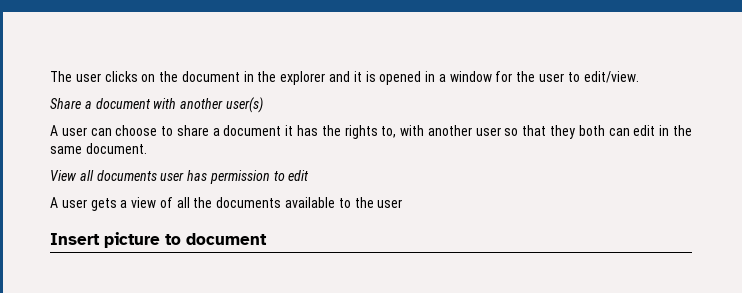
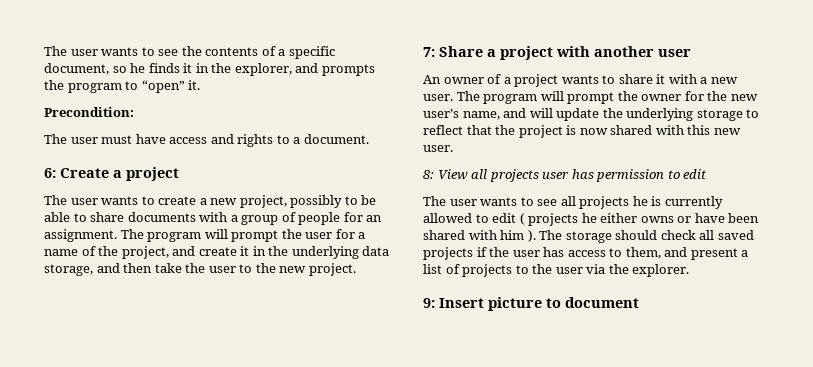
[50,71,639,85] [50,97,263,113] [50,125,692,139] [50,143,147,154] The user clicks on the document in the explorer and it is opened in a window for the user to edit/view. // Share a document with another user(s) // A user can choose to share a document it has the rights to, with another user so that they both can edit in the same document. // -> [44,46,335,59] [44,63,375,76] [44,80,201,93] [44,107,134,117] [44,134,369,147] [44,167,179,181] [44,195,377,208] [44,212,383,225] [44,229,366,242] [44,246,390,259] [44,263,356,276] [423,46,691,60] [423,74,738,87] [423,91,758,104] [423,108,760,121] [423,125,741,138] [423,145,453,152] [423,170,434,179] The user wants to see the contents of a specific document, so he finds it in the explorer, and prompts the program to “open” it. // Precondition: // The user must have access and rights to a document. // 6: Create a project // The user wants to create a new project, possibly to be able to share documents with a group of people for an assignment. The program will prompt the user for a name of the project, and create it in the underlying data storage, and then take the user to the new project. // 7: Share a project with another user // An owner of a project wants to share it with a new user. The program will prompt the owner for the new user’s name, and will update the underlying storage to reflect that the project is now shared with this new user. // 8:
[96,170,157,181] documents -> [489,169,539,182] projects
[50,197,336,211] A user gets a view of all the documents available -> [423,196,723,209] [423,213,760,226] [423,230,754,243] [423,247,749,260] [423,264,513,277] The user wants to see all projects he is currently allowed to edit ( projects he either owns or have been shared with him ). The storage should check all saved projects if the user has access to them, and present a list of projects
(403, 203) // -> [586,264,690,277] [423,298,435,308] via the explorer. // 9:

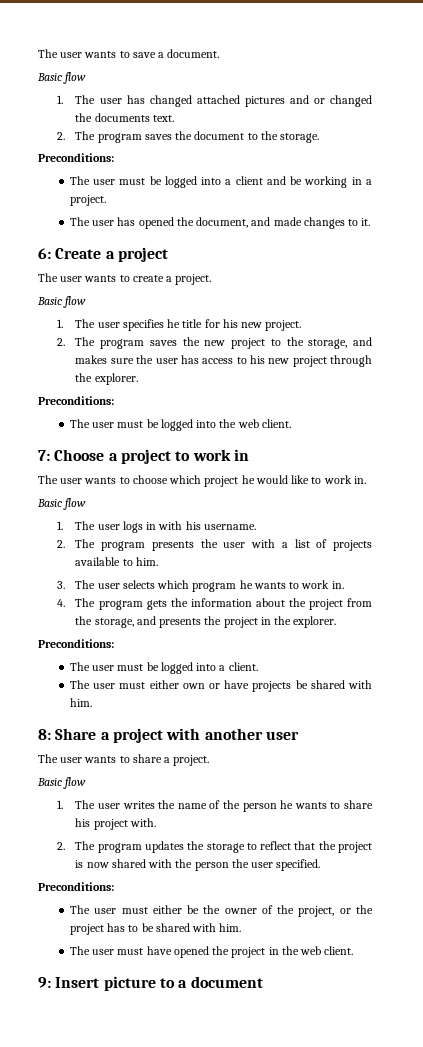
[44,46,335,59] [44,63,375,76] [44,80,201,93] [44,107,134,117] [44,134,369,147] The user wants to see the contents of a specific document, so he finds it in the explorer, and prompts the program to “open” it. // Precondition: // The user must have access and rights to a document. -> [38,49,220,58] [37,72,87,84] [56,95,372,107] [75,113,174,122] [56,131,320,143] [38,153,114,162] [69,176,373,188] [69,195,106,206] [69,217,371,229] The user wants to save a document. // Basic flow // 1. The user has changed attached pictures and or changed the documents text. // 2. The program saves the document to the storage. // Preconditions: // The user must be logged into a client and be working in a project. // The user has opened the document, and made changes to it.
[210,195,377,208] [44,212,383,225] [44,229,366,242] [44,246,390,259] [44,263,356,276] [423,47,435,57] new project, possibly to be able to share documents with a group of people for an assignment. The program will prompt the user for a name of the project, and create it in the underlying data storage, and then take the user to the new project. // 7: -> [175,274,212,285] [37,296,87,308] [56,319,302,331] [56,337,372,349] [75,355,372,367] [75,373,138,385] [38,396,114,405] [69,419,291,431] [38,449,249,464] [38,475,366,487] [37,498,87,510] [56,521,256,533] [56,539,372,551] [75,557,158,566] [56,580,344,592] [56,598,372,610] [75,616,337,628] [38,639,114,648] [69,662,258,674] [69,680,372,692] [69,698,92,707] [38,729,51,740] project. // Basic flow // 1. The user specifies he title for his new project. // 2. The program saves the new project to the storage, and makes sure the user has access to his new project through the explorer. // Preconditions: // The user must be logged into the web client. // 7: Choose a project to work in // The user wants to choose which project he would like to work in. // Basic flow // 1. The user logs in with his username. // 2. The program presents the user with a list of projects available to him. // 3. The user selects which program he wants to work in. // 4. The program gets the information about the project from the storage, and presents the project in the explorer. // Preconditions: // The user must be logged into a client. // The user must either own or have projects be shared with him. // 8:
[423,74,738,87] [423,91,758,104] [423,108,694,121] An owner of a project wants to share it with a new user. The program will prompt the owner for the new user’s name, and will update the underlying -> [38,754,210,766] [37,777,87,789] [56,800,374,812] [75,818,156,830] [56,841,205,853] The user wants to share a project. // Basic flow // 1. The user writes the name of the person he wants to share his project with. // 2. The program updates the
[687,125,741,135] [423,145,453,152] [423,169,707,182] [423,196,723,209] [423,213,760,226] [423,230,754,243] [423,247,749,260] [423,264,690,277] this new user. // 8: View all projects user has permission to edit // The user wants to see all projects he is currently allowed to edit ( projects he either owns or have been shared with him ). The storage should check all saved projects if the user has access to them, and present a list of projects to the user via the explorer. -> [175,859,321,871] [38,882,114,891] [69,905,373,917] [69,923,242,935] [69,946,354,958] the person the user specified. // Preconditions: // The user must either be the owner of the project, or the project has to be shared with him. // The user must have opened the project in the web client.
(561, 303) none -> [178,980,188,988] a

